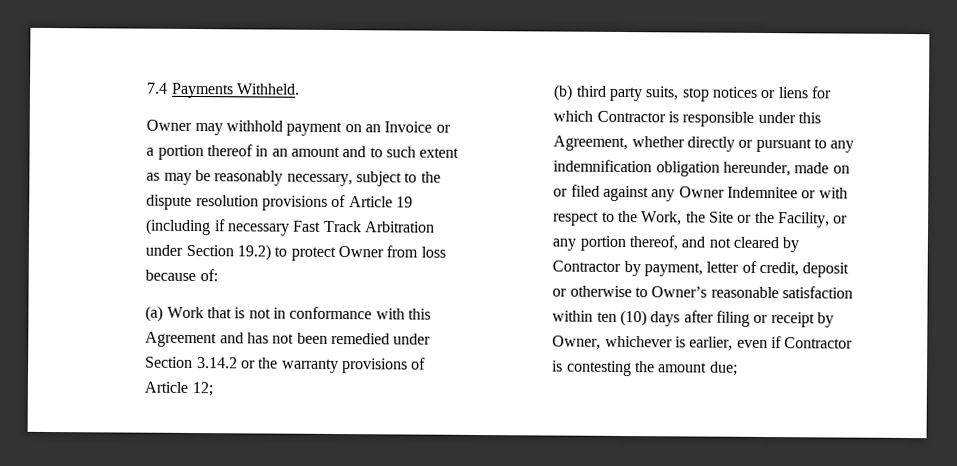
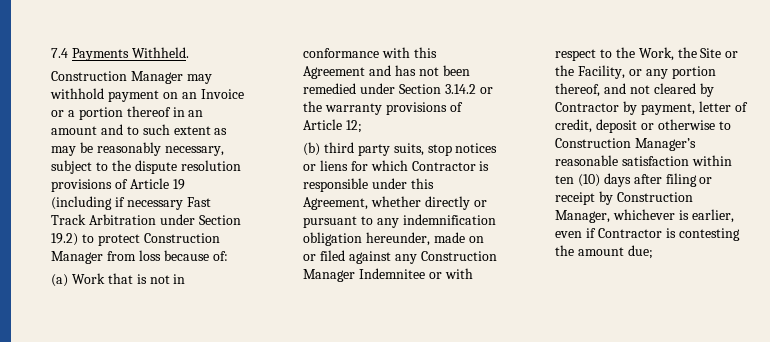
[146,119,193,132] Owner -> [51,71,184,84] Construction Manager
[338,246,385,258] Owner -> [143,233,220,243] [51,251,104,264] Construction Manager
[678,186,725,198] Owner -> [420,251,497,261] [303,269,356,282] Construction Manager
[651,286,708,298] Owner’s -> [555,138,697,151] Construction Manager’s
[552,335,602,350] Owner, -> [617,192,694,202] [555,210,611,223] Construction Manager,

